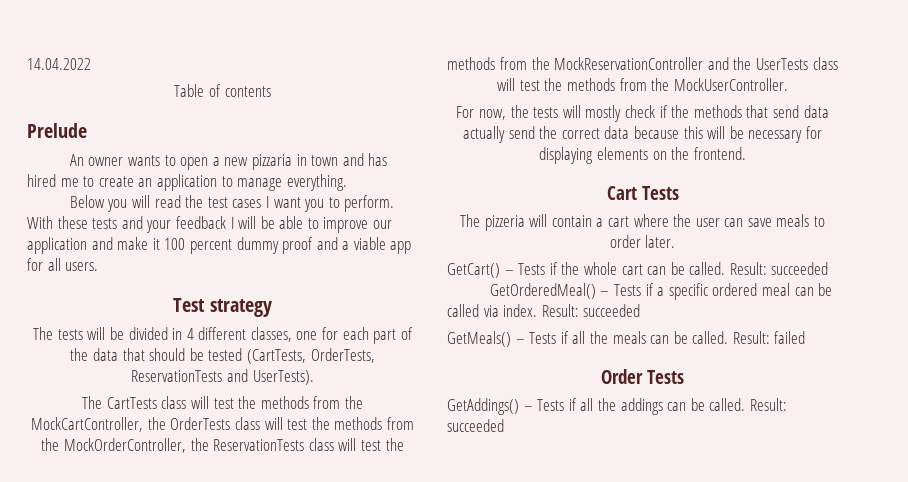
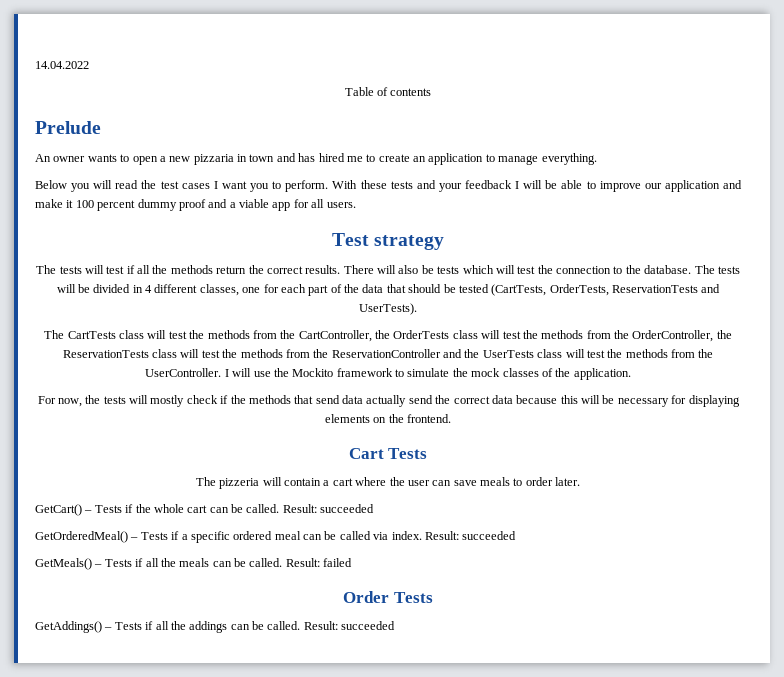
(106, 333) none -> [106,265,740,274] [56,284,76,293] test if all the methods return the correct results. There will also be tests which will test the connection to the database. The tests will
[31,417,144,432] MockCartController, -> [298,330,372,342] CartController,
[64,438,187,453] MockOrderController, -> [632,330,714,342] OrderController,
[554,57,704,70] MockReservationController -> [331,349,441,358] ReservationController
[673,78,788,91] MockUserController. -> [145,368,631,380] UserController. I will use the Mockito framework to simulate the mock classes of the application.

